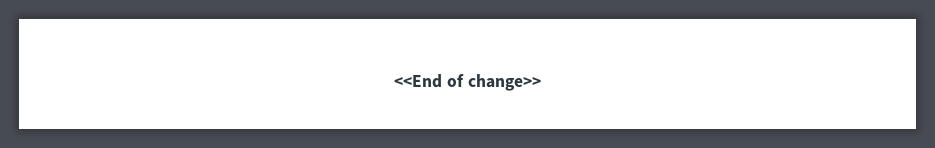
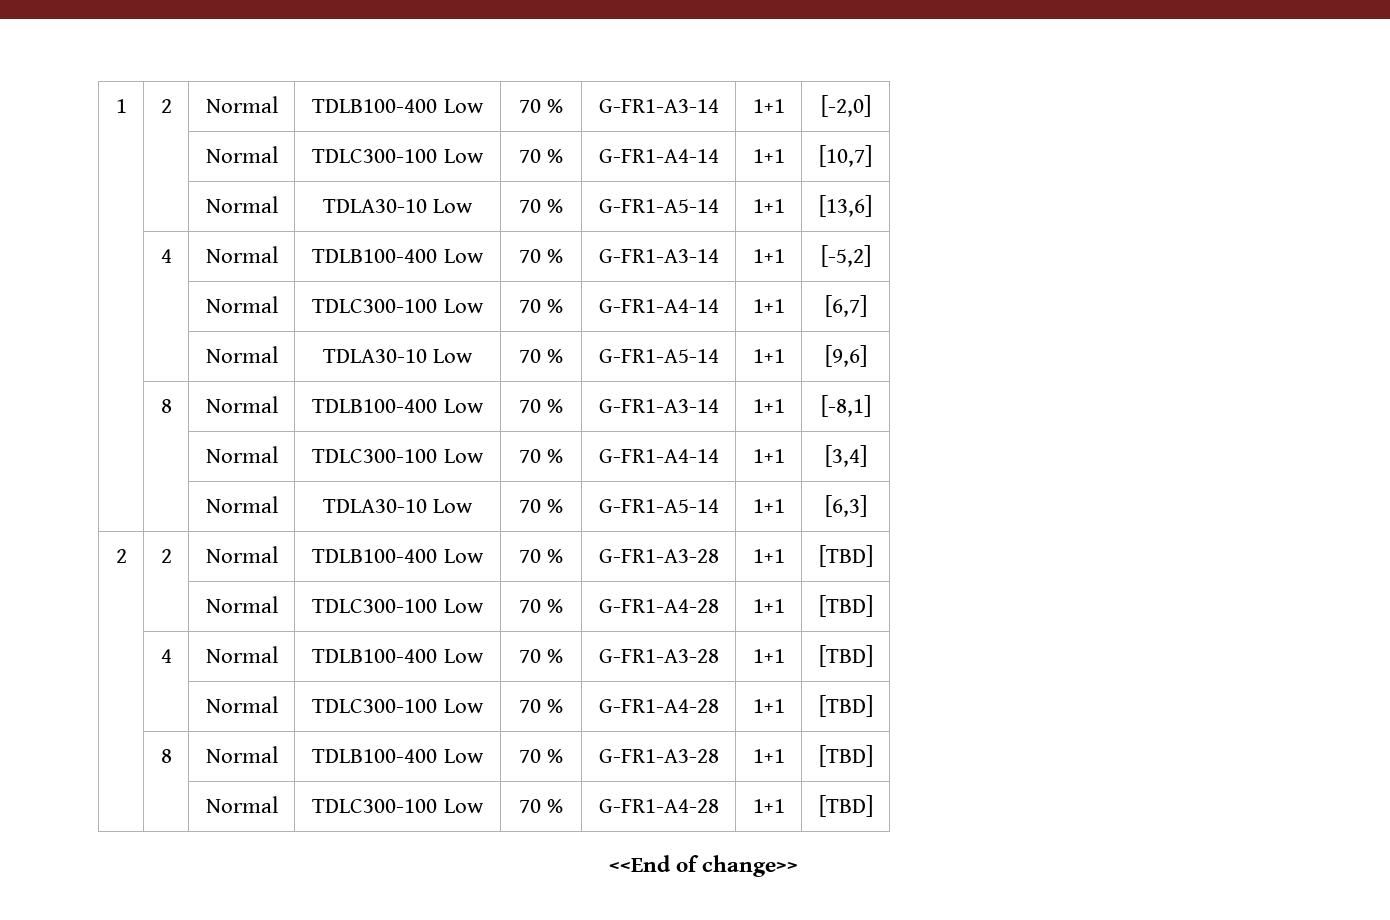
(394, 81) none -> [115,99,127,113] [160,99,172,113] [205,96,278,113] [312,99,484,113] [518,99,564,113] [598,99,719,113] [752,99,785,113] [820,95,871,117] [205,146,278,163] [312,149,484,163] [518,149,564,163] [598,149,719,163] [752,149,785,163] [819,145,872,167] [205,196,278,213] [322,199,474,213] [518,199,564,213] [598,199,719,213] [752,199,785,213] [819,195,872,217] [160,249,172,263] [205,246,278,263] [312,249,484,263] [518,249,564,263] [598,249,719,263] [752,249,785,263] [820,245,871,267] [205,296,278,313] [312,299,484,313] [518,299,564,313] [598,299,719,313] [752,299,785,313] [824,295,867,317] [205,346,278,363] [322,349,474,363] [518,349,564,363] [598,349,719,363] [752,349,785,363] [824,345,867,367] [160,399,172,413] [205,396,278,413] [312,399,484,413] [518,399,564,413] [598,399,719,413] [752,399,785,413] [820,395,871,417] [205,446,278,463] [312,449,484,463] [518,449,564,463] [598,449,719,463] [752,449,785,463] [824,445,867,467] [205,496,278,513] [322,499,474,513] [518,499,564,513] [598,499,719,513] [752,499,785,513] [824,495,867,517] [115,549,127,563] [160,549,172,563] [205,546,278,563] [312,549,484,563] [518,549,564,563] [598,549,719,563] [752,549,785,563] [818,545,873,567] [205,596,278,613] [312,599,484,613] [518,599,564,613] [598,599,719,613] [752,599,785,613] [818,595,873,617] [160,649,172,663] [205,646,278,663] [312,649,484,663] [518,649,564,663] [598,649,719,663] [752,649,785,663] [818,645,873,667] [205,696,278,713] [312,699,484,713] [518,699,564,713] [598,699,719,713] [752,699,785,713] [818,695,873,717] [160,749,172,763] [205,746,278,763] [312,749,484,763] [518,749,564,763] [598,749,719,763] [752,749,785,763] [818,745,873,767] [205,796,278,813] [312,799,484,813] [518,799,564,813] [598,799,719,813] [752,799,785,813] [818,795,873,817] 1 | 2 | Normal | TDLB100-400 Low | 70 % | G-FR1-A3-14 | 1+1 | [-2,0] // | | Normal | TDLC300-100 Low | 70 % | G-FR1-A4-14 | 1+1 | [10,7] // | | Normal | TDLA30-10 Low | 70 % | G-FR1-A5-14 | 1+1 | [13,6] // | 4 | Normal | TDLB100-400 Low | 70 % | G-FR1-A3-14 | 1+1 | [-5,2] // | | Normal | TDLC300-100 Low | 70 % | G-FR1-A4-14 | 1+1 | [6,7] // | | Normal | TDLA30-10 Low | 70 % | G-FR1-A5-14 | 1+1 | [9,6] // | 8 | Normal | TDLB100-400 Low | 70 % | G-FR1-A3-14 | 1+1 | [-8,1] // | | Normal | TDLC300-100 Low | 70 % | G-FR1-A4-14 | 1+1 | [3,4] // | | Normal | TDLA30-10 Low | 70 % | G-FR1-A5-14 | 1+1 | [6,3] // 2 | 2 | Normal | TDLB100-400 Low | 70 % | G-FR1-A3-28 | 1+1 | [TBD] // | | Normal | TDLC300-100 Low | 70 % | G-FR1-A4-28 | 1+1 | [TBD] // | 4 | Normal | TDLB100-400 Low | 70 % | G-FR1-A3-28 | 1+1 | [TBD] // | | Normal | TDLC300-100 Low | 70 % | G-FR1-A4-28 | 1+1 | [TBD] // | 8 | Normal | TDLB100-400 Low | 70 % | G-FR1-A3-28 | 1+1 | [TBD] // | | Normal | TDLC300-100 Low | 70 % | G-FR1-A4-28 | 1+1 | [TBD] //

